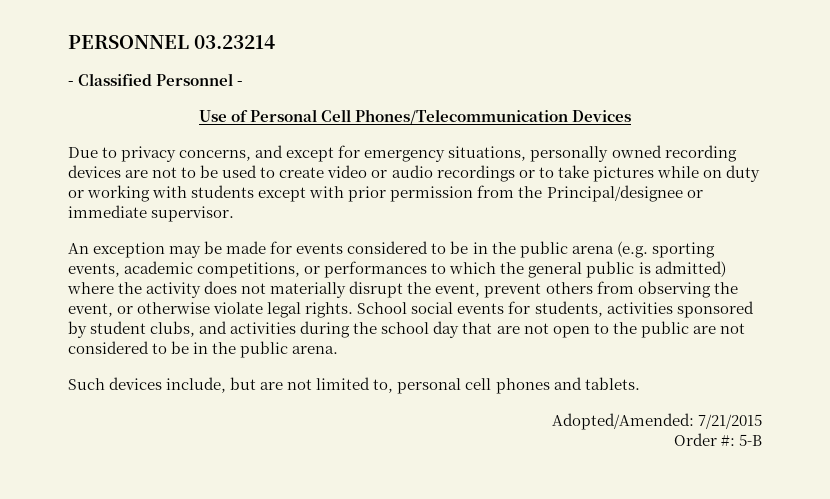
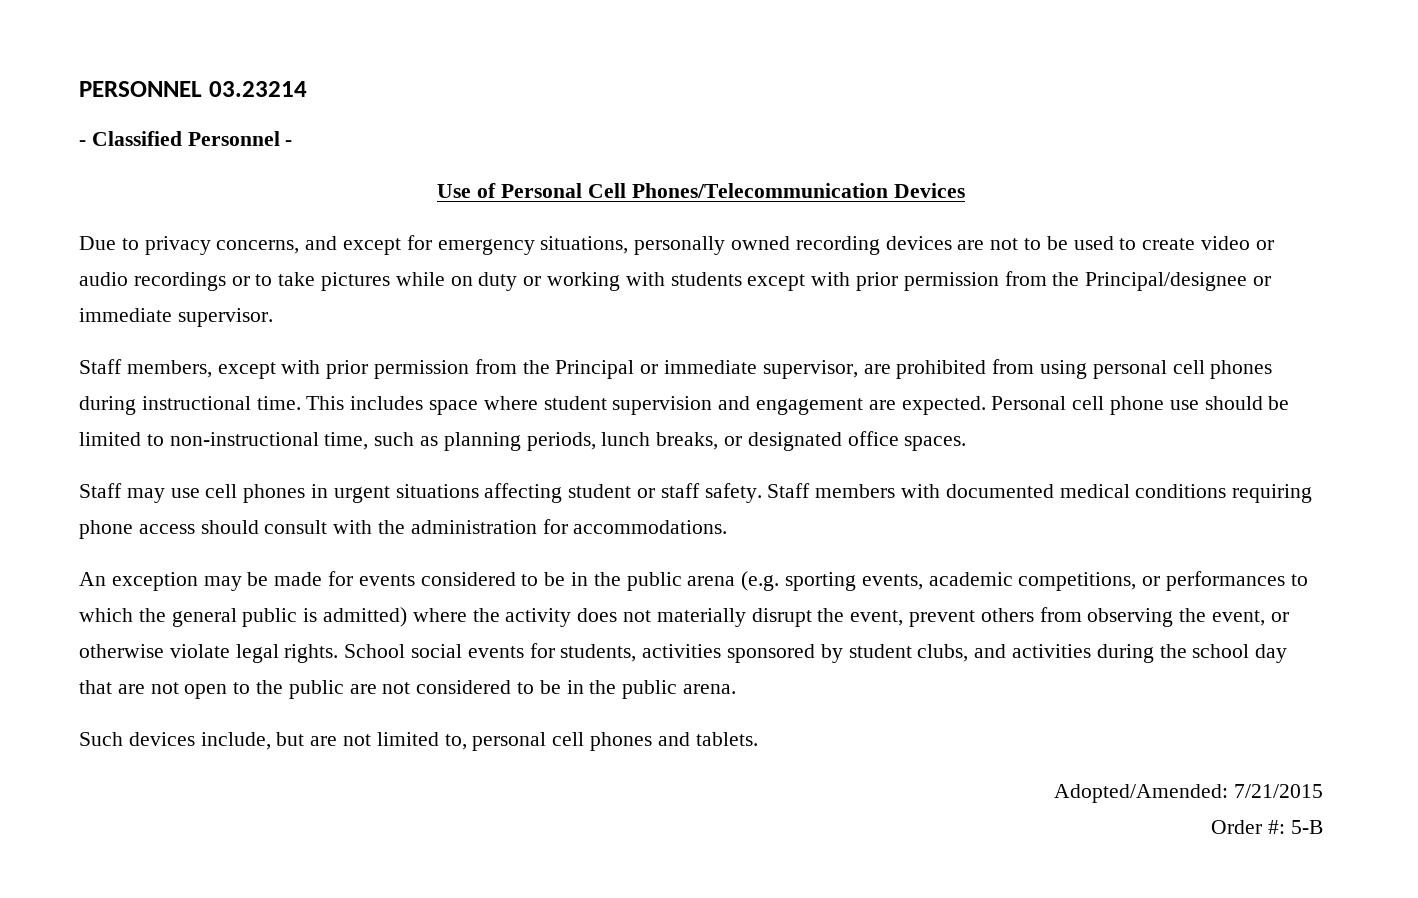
(235, 214) none -> [79,359,1273,379] [79,396,1290,415] [79,431,967,451] [79,483,1313,503] [79,519,728,539] // Staff members, except with prior permission from the Principal or immediate supervisor, are prohibited from using personal cell phones during instructional time. This includes space where student supervision and engagement are expected. Personal cell phone use should be limited to non-instructional time, such as planning periods, lunch breaks, or designated office spaces. // Staff may use cell phones in urgent situations affecting student or staff safety. Staff members with documented medical conditions requiring phone access should consult with the administration for accommodations.

